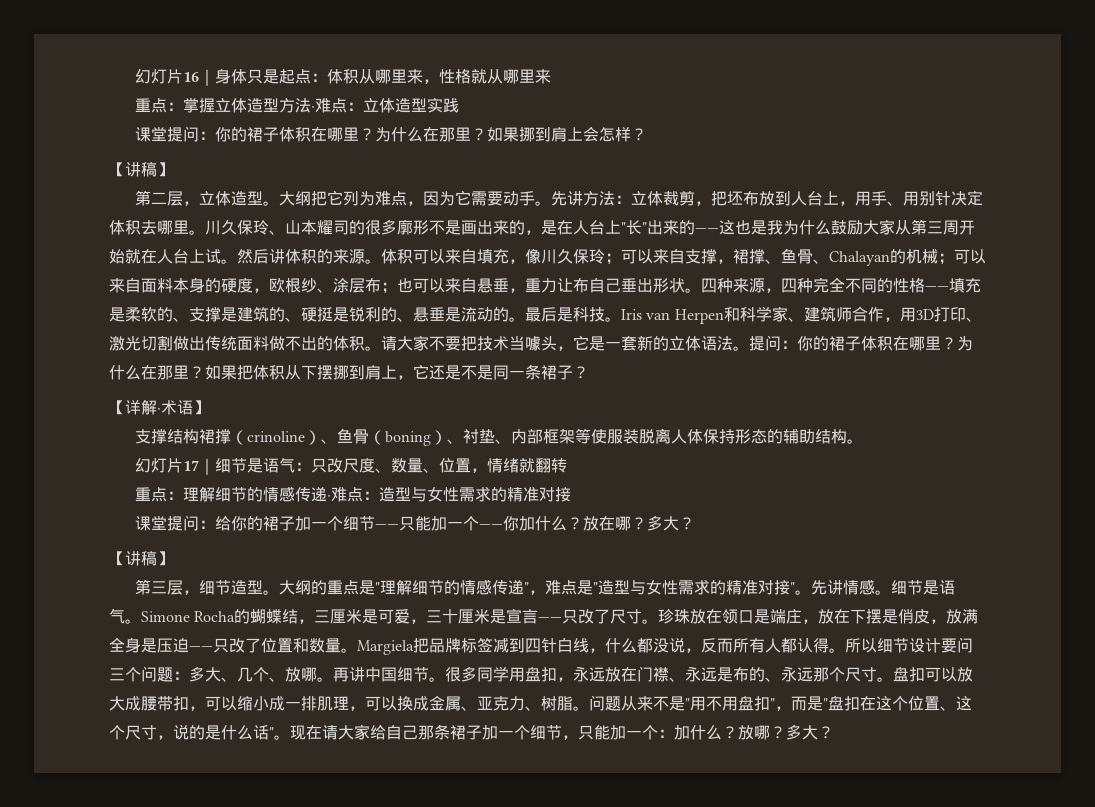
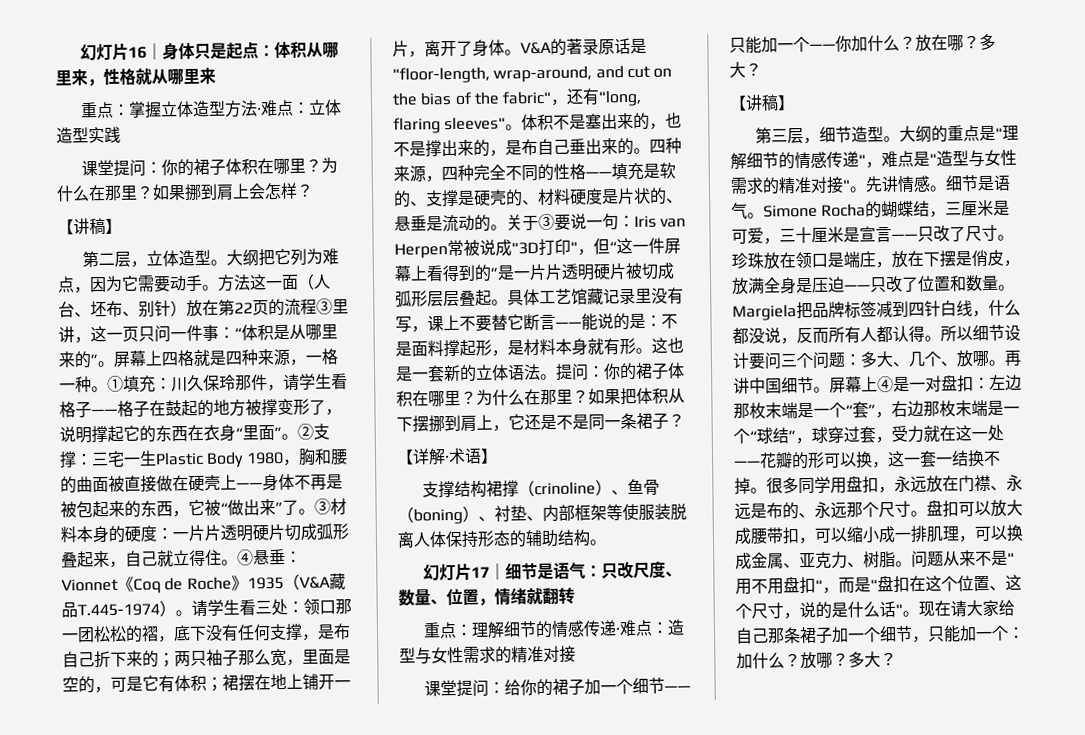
[550,190,983,206] [109,219,975,235] [109,248,986,266] [109,277,573,294] 先讲方法：立体裁剪，把坯布放到人台上，用手、用别针决定体积去哪里。川久保玲、山本耀司的很多廓形不是画出来的，是在人台上"长"出来的——这也是我为什么鼓励大家从第三周开始就在人台上试。然后讲体积的来源。体积可以来自填充，像川久保玲；可以来自支撑，裙撑、鱼骨、Chalayan的机械；可以来自面料本身的硬度，欧根纱、涂层布；也可以来自悬垂，重力让 -> [217,273,331,292] [58,298,349,318] [58,323,338,344] [58,348,338,369] [59,373,348,393] [59,398,342,419] [59,423,330,444] [59,448,348,468] [60,473,343,494] [60,498,347,518] [60,523,349,544] [61,548,302,568] [61,573,346,594] [61,598,352,618] [61,623,351,643] [62,648,351,669] [62,673,351,694] [392,37,647,58] [392,65,673,84] [392,88,643,107] [393,112,683,134] [393,139,522,157] 方法这一面（人台、坯布、别针）放在第22页的流程③里讲，这一页只问一件事：“体积是从哪里来的”。屏幕上四格就是四种来源，一格一种。①填充：川久保玲那件，请学生看格子——格子在鼓起的地方被撑变形了，说明撑起它的东西在衣身“里面”。②支撑：三宅一生Plastic Body 1980，胸和腰的曲面被直接做在硬壳上——身体不再是被包起来的东西，它被“做出来”了。③材料本身的硬度：一片片透明硬片切成弧形叠起来，自己就立得住。④悬垂：Vionnet《Coq de Roche》1935（V&A藏品T.445-1974）。请学生看三处：领口那一团松松的褶，底下没有任何支撑，是布自己折下来的；两只袖子那么宽，里面是空的，可是它有体积；裙摆在地上铺开一片，离开了身体。V&A的著录原话是"floor-length, wrap-around, and cut on the bias of the fabric"，还有"long, flaring sleeves"。体积不是塞出来的，也不是撑出来的，是
[653,278,685,293] 形状 -> [601,137,634,156] 来的
[125,307,141,322] 柔 -> (660, 171) none
[237,306,381,322] 建筑的、硬挺是锐利 -> [473,187,651,207] 硬壳的、材料硬度是片状
[525,306,982,324] [109,335,589,351] 最后是科技。Iris van Herpen和科学家、建筑师合作，用3D打印、激光切割做出传统面料做不出的体积。请大家不要把技术当噱头，它 -> [506,213,687,231] [394,237,681,259] [394,262,675,282] [395,287,684,308] [395,313,678,333] [395,337,684,357] 关于③要说一句：Iris van Herpen常被说成"3D打印"，但“这一件屏幕上看得到的”是一片片透明硬片被切成弧形层层叠起。具体工艺馆藏记录里没有写，课上不要替它断言——能说的是：不是面料撑起形，是材料本身就有形。这也
(445, 679) none -> [829,374,1022,393] [733,399,1020,419] [733,424,1004,445] [734,449,1001,470] [734,477,767,495] 屏幕上④是一对盘扣：左边那枚末端是一个“套”，右边那枚末端是一个“球结”，球穿过套，受力就在这一处——花瓣的形可以换，这一套一结换不掉。

